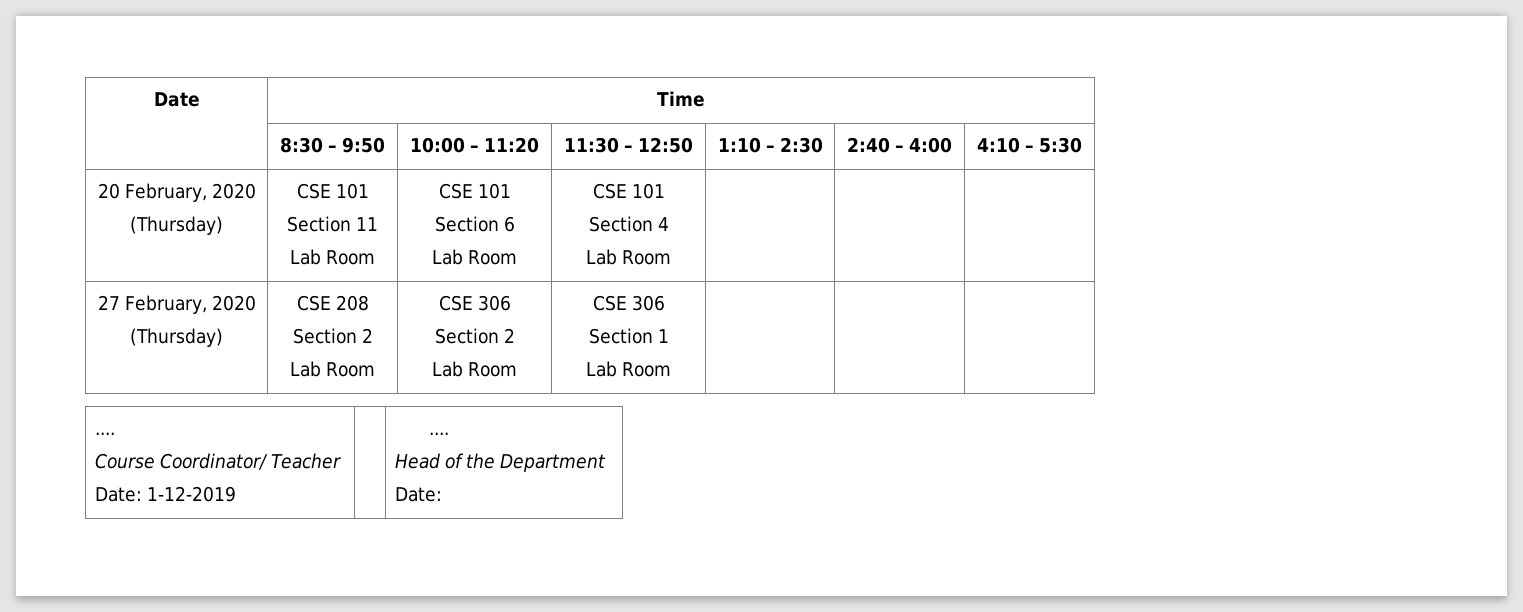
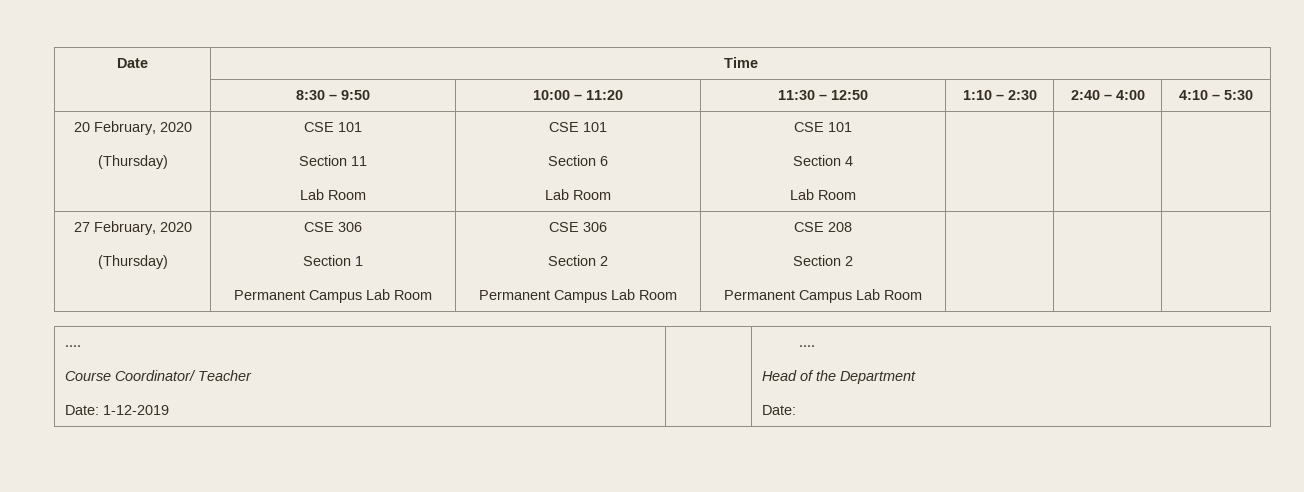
[335,295,369,311] [292,328,373,344] 208 // Section 2 // -> [338,222,362,232] [303,255,363,266] [233,290,362,303] 306 // Section 1 // Permanent Campus
[432,361,518,377] [592,295,665,311] [588,328,669,344] Lab Room | CSE 306 // Section 1 // -> [479,289,677,303] [794,222,852,232] [793,255,853,266] [724,290,852,303] Permanent Campus Lab Room | CSE 208 // Section 2 // Permanent Campus

